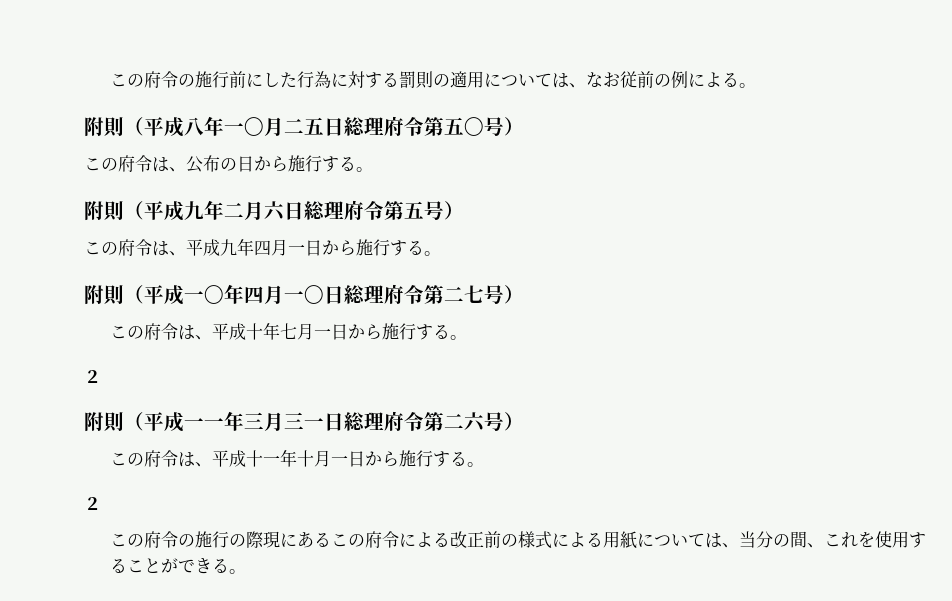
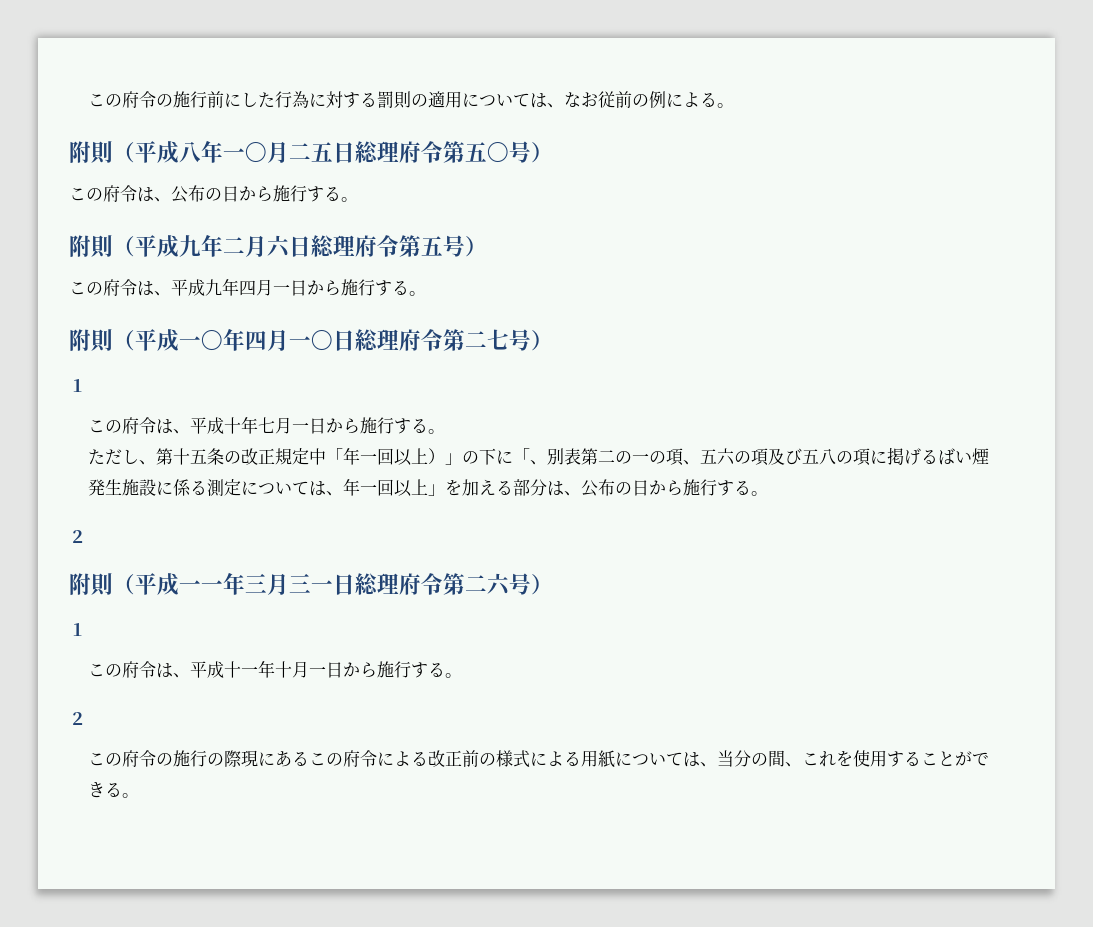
(524, 294) none -> [69,379,86,392] // １
(468, 337) none -> [88,447,990,466] [88,478,769,497] // ただし、第十五条の改正規定中「年一回以上）」の下に「、別表第二の一の項、五六の項及び五八の項に掲げるばい煙発生施設に係る測定については、年一回以上」を加える部分は、公布の日から施行する。
(524, 421) none -> [69,623,86,636] // １

